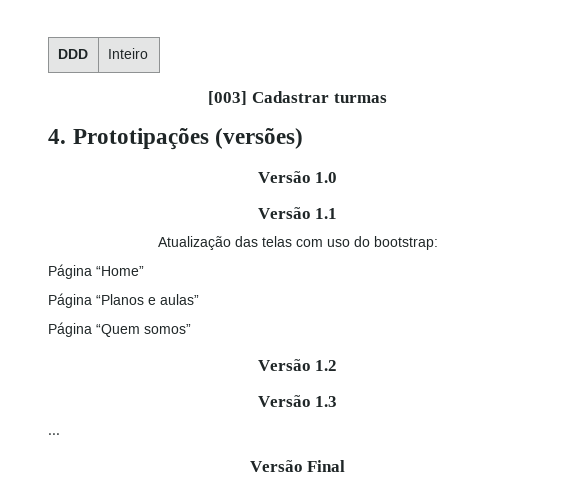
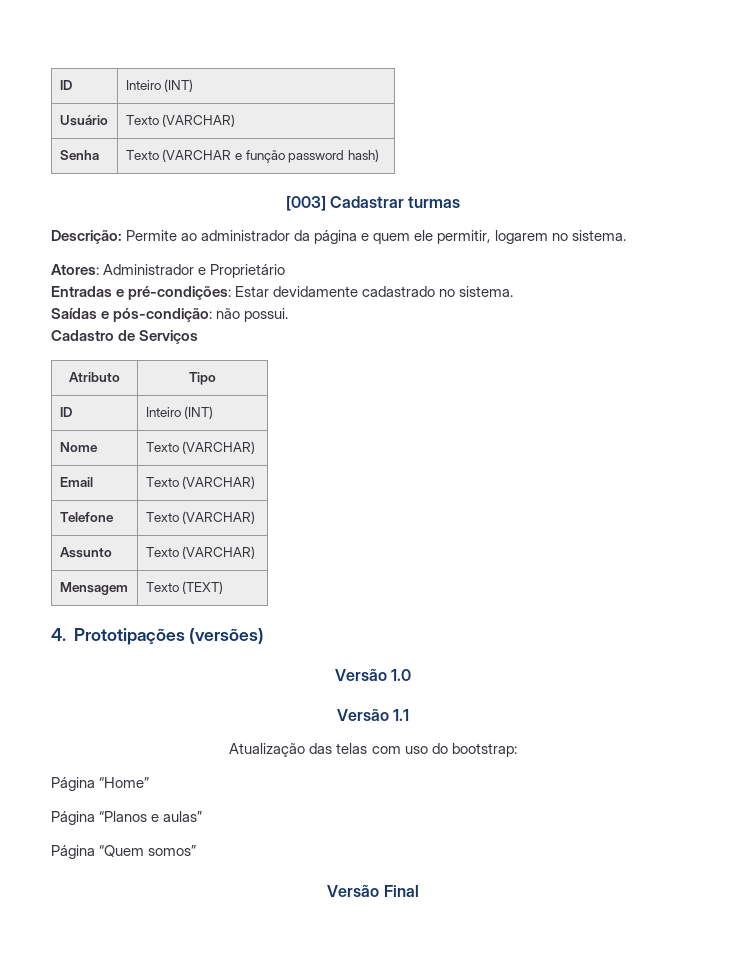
[57,49,88,59] [107,48,148,59] [208,91,387,105] DDD | Inteiro // [003] Cadastrar turmas -> [59,80,72,90] [125,79,194,92] [59,115,108,126] [125,114,236,127] [59,150,99,160] [125,149,380,163] [285,196,461,211] [51,230,626,244] [51,264,286,278] [51,286,514,300] [51,308,289,322] [51,330,199,344] [69,372,120,382] [189,372,216,385] [59,407,72,417] [145,406,214,419] [59,442,98,452] [145,441,256,454] [59,477,93,487] [145,476,256,489] [59,512,114,522] [145,511,256,524] [59,547,112,558] [145,546,256,559] [59,582,128,595] [145,581,224,594] ID | Inteiro (INT) // Usuário | Texto (VARCHAR) // Senha | Texto (VARCHAR e função password hash) // [003] Cadastrar turmas // Descrição: Permite ao administrador da página e quem ele permitir, logarem no sistema. // Atores: Administrador e Proprietário // Entradas e pré-condições: Estar devidamente cadastrado no sistema. // Saídas e pós-condição: não possui. // Cadastro de Serviços // Atributo | Tipo // ID | Inteiro (INT) // Nome | Texto (VARCHAR) // Email | Texto (VARCHAR) // Telefone | Texto (VARCHAR) // Assunto | Texto (VARCHAR) // Mensagem | Texto (TEXT)
[257,359,338,371] [257,395,338,407] [48,433,60,435] // Versão 1.2 // Versão 1.3 // ... -> (197, 850) none

